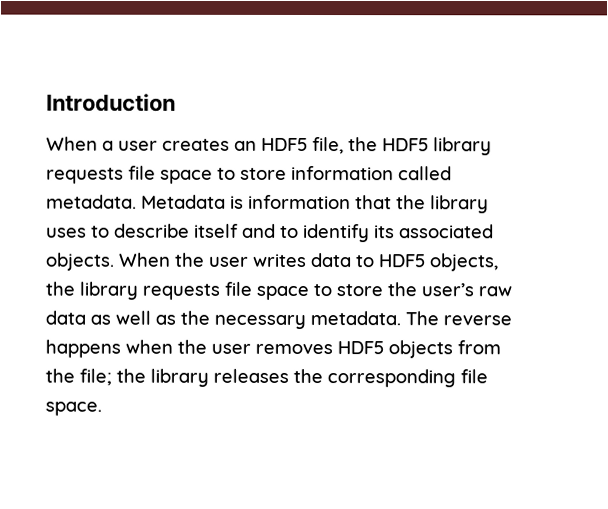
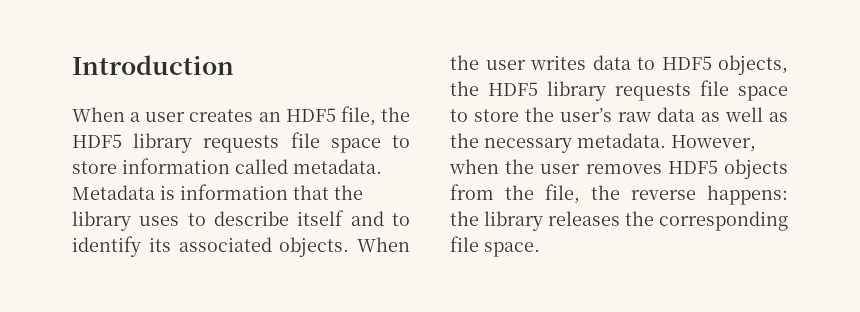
(75, 288) none -> [488,82,538,96] HDF5
[405,311,512,326] [45,339,121,358] The reverse happens -> [671,135,756,152] However,
[79,368,112,386] file; -> [545,184,788,205] file, the reverse happens:

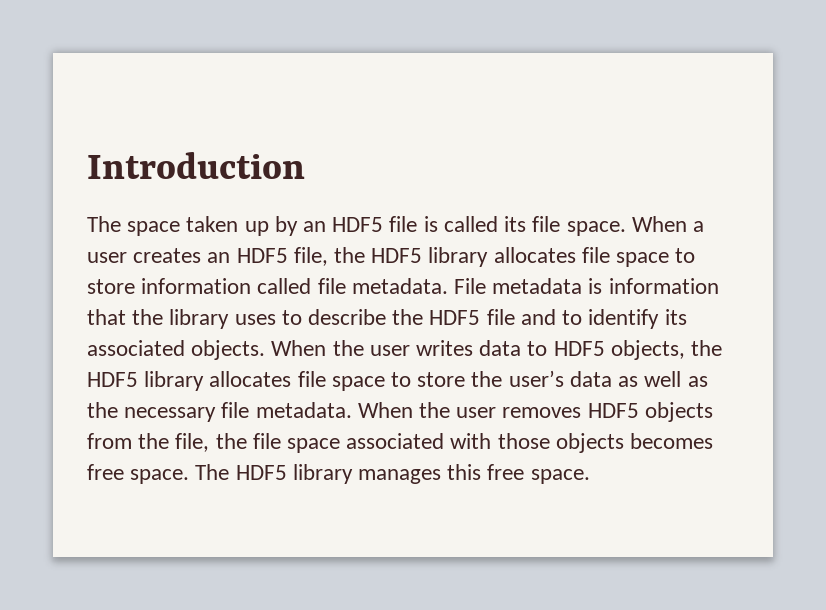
(234, 65) none -> [87,216,626,236] The space taken up by an HDF5 file is called its file space.
[203,135,280,153] requests -> [493,247,576,263] allocates
[293,159,382,174] [72,185,155,200] metadata. Metadata -> [317,278,583,294] file metadata. File metadata
[297,210,345,226] itself -> [392,309,515,325] the HDF5 file
[615,83,691,101] requests -> [209,371,292,387] allocates
[618,112,651,122] raw -> (564, 378) none
[577,133,756,152] [449,159,499,174] metadata. However, when -> [221,402,413,418] file metadata. When
[631,185,788,205] [450,211,788,231] [450,236,479,252] reverse happens: the library releases the corresponding file -> [252,433,714,453] [87,464,525,484] file space associated with those objects becomes free space. The HDF5 library manages this free

